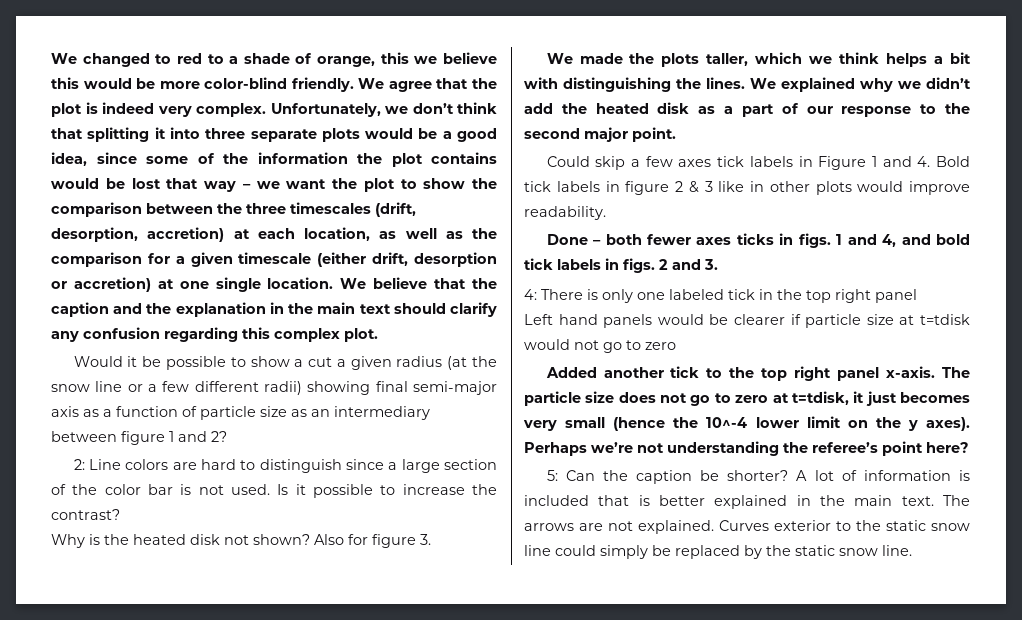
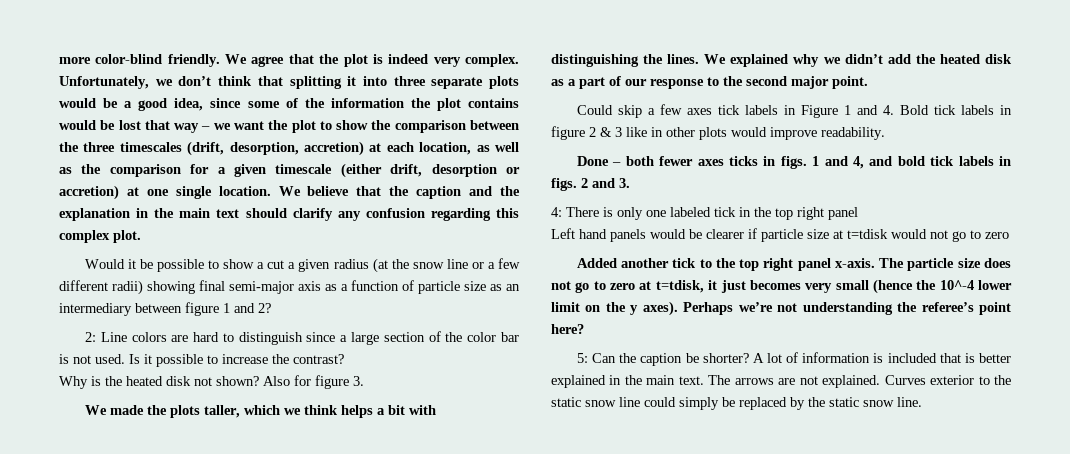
[51,52,497,67] [51,77,156,89] We changed to red to a shade of orange, this we believe this would be -> (59, 60) none

